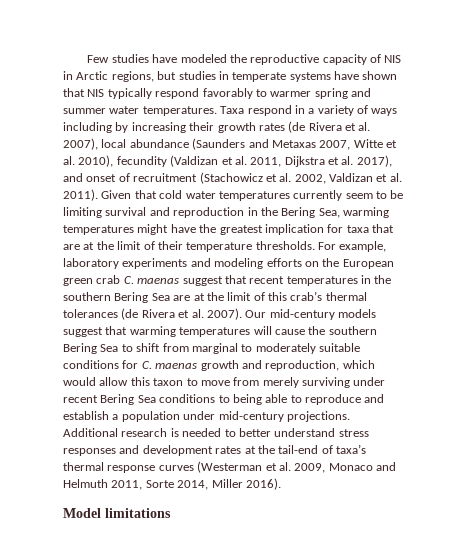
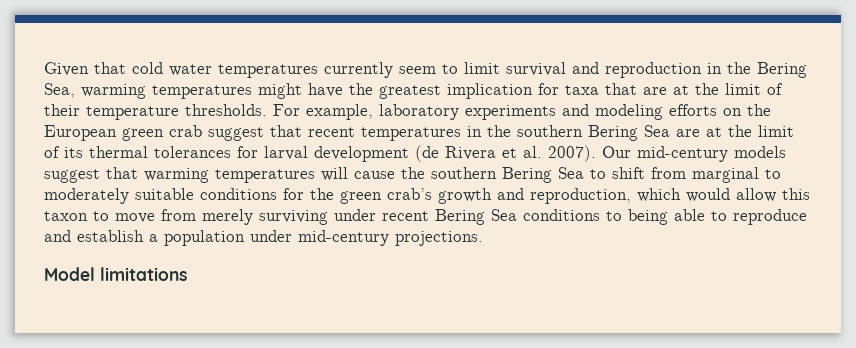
[87,54,402,65] [63,71,398,82] [63,88,371,99] [63,105,398,116] [63,121,371,133] [63,138,397,150] [63,155,392,167] [63,172,402,184] [63,189,98,201] Few studies have modeled the reproductive capacity of NIS in Arctic regions, but studies in temperate systems have shown that NIS typically respond favorably to warmer spring and summer water temperatures. Taxa respond in a variety of ways including by increasing their growth rates (de Rivera et al. 2007), local abundance (Saunders and Metaxas 2007, Witte et al. 2010), fecundity (Valdizan et al. 2011, Dijkstra et al. 2017), and onset of recruitment (Stachowicz et al. 2002, Valdizan et al. 2011). -> (44, 69) none
[390,190,404,199] [63,207,102,218] be limiting -> [464,62,500,74] limit
[123,276,180,284] C. maenas -> (202, 131) none
[268,291,367,301] [63,309,118,318] this crab’s thermal tolerances -> [64,146,409,162] its thermal tolerances for larval development
[141,361,198,369] C. maenas -> [310,188,432,204] the green crab’s
[63,428,369,437] [63,444,366,456] [63,461,396,473] [63,478,281,490] Additional research is needed to better understand stress responses and development rates at the tail-end of taxa’s thermal response curves (Westerman et al. 2009, Monaco and Helmuth 2011, Sorte 2014, Miller 2016). -> (483, 238) none

